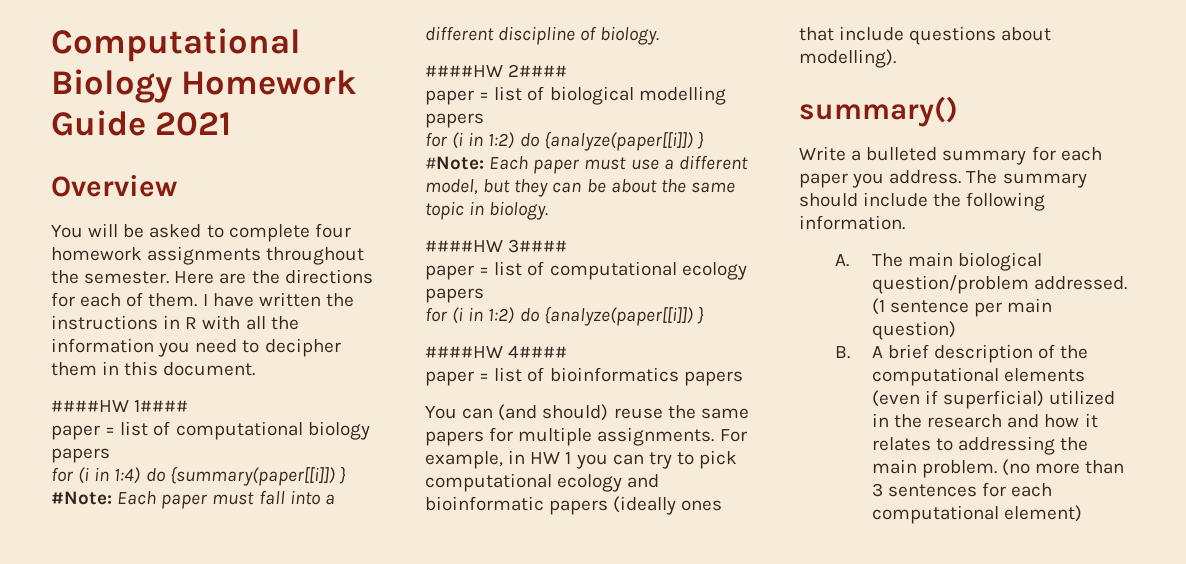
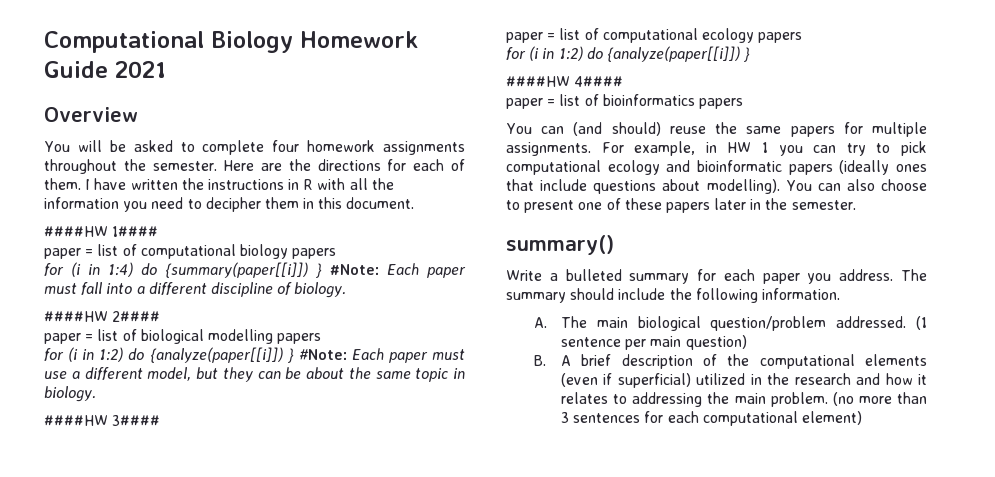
(896, 58) none -> [785,179,927,191] [506,198,856,213] You can also choose to present one of these papers later in the semester.

